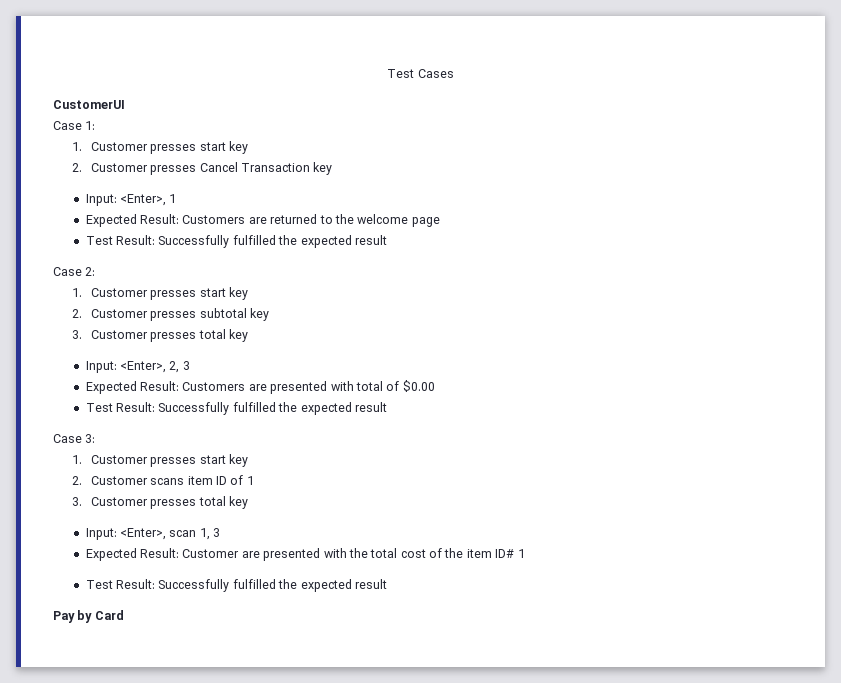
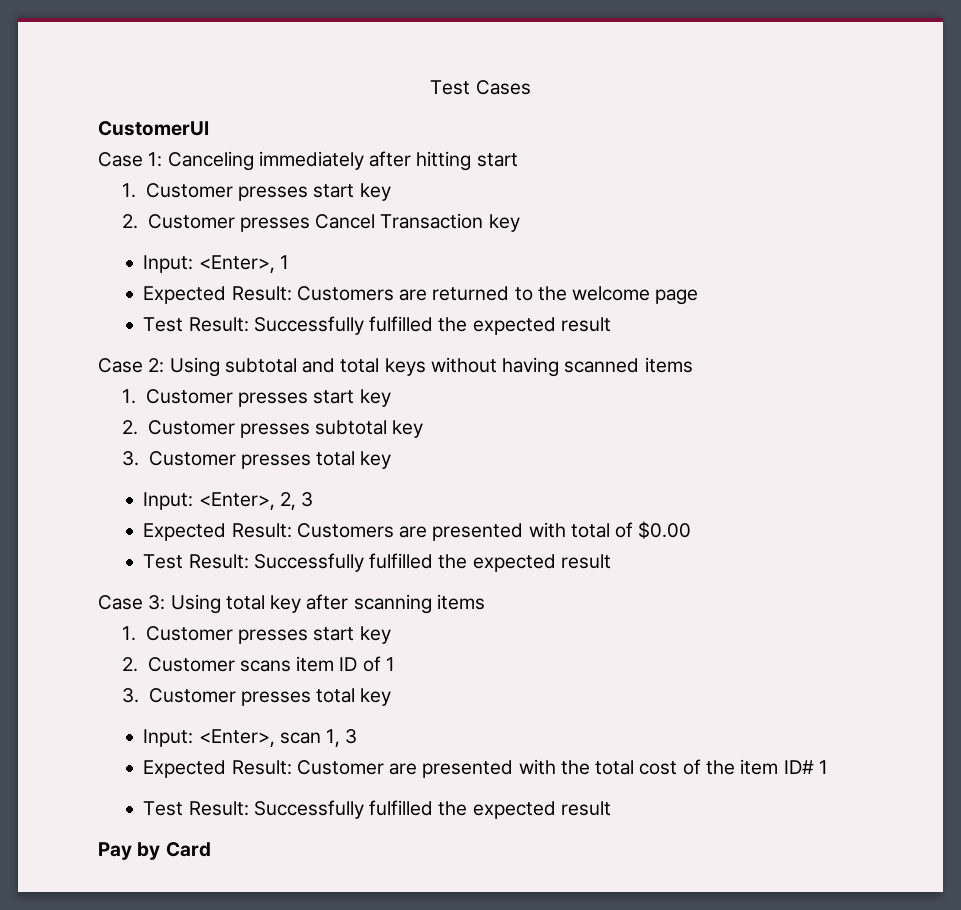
(96, 125) none -> [167,151,518,171] Canceling immediately after hitting start
(96, 271) none -> [169,357,693,377] Using subtotal and total keys without having scanned items
(96, 438) none -> [170,594,485,614] Using total key after scanning items

